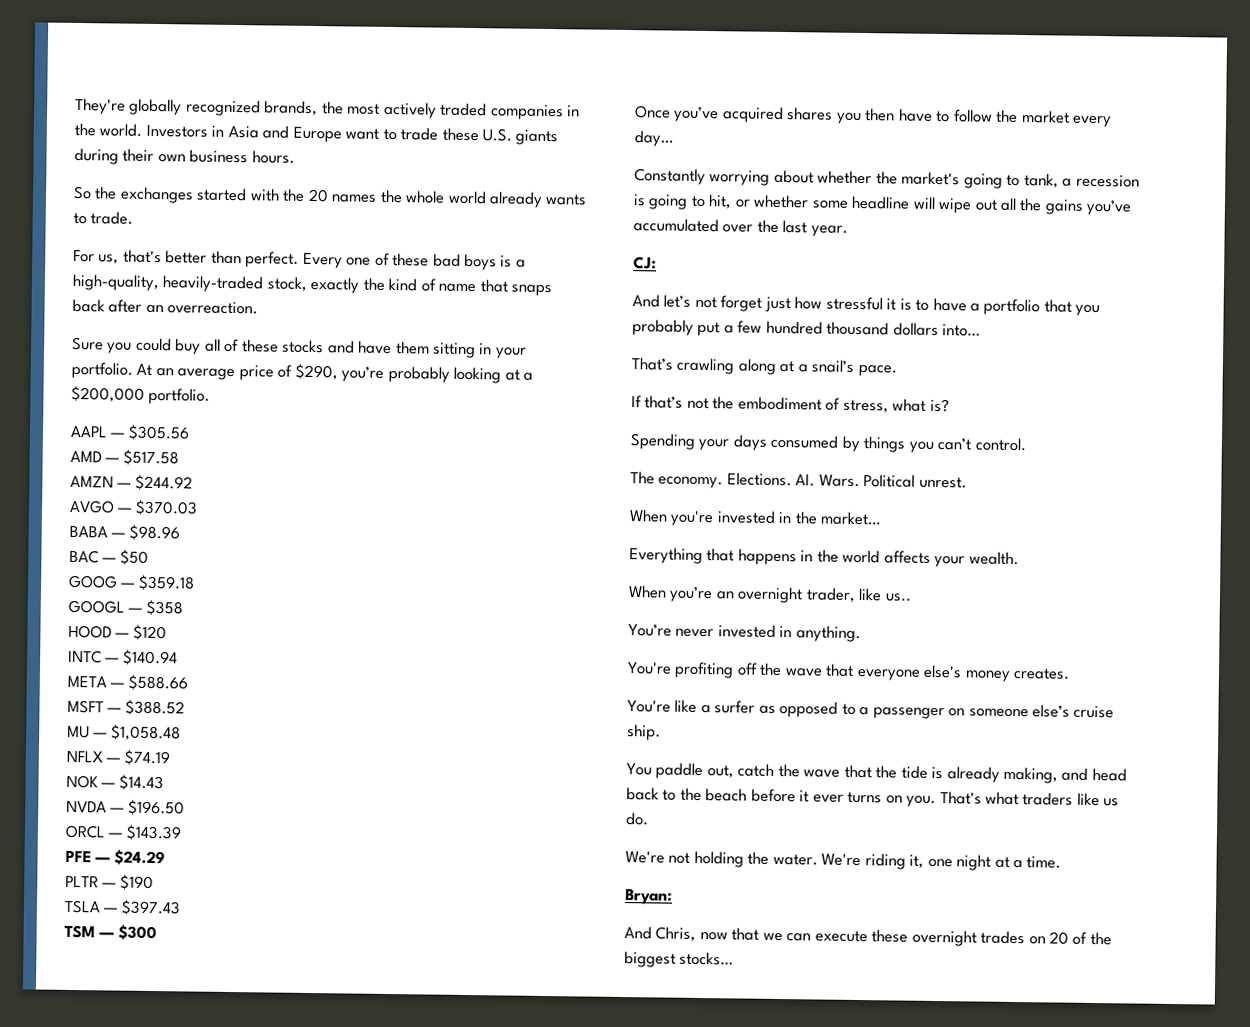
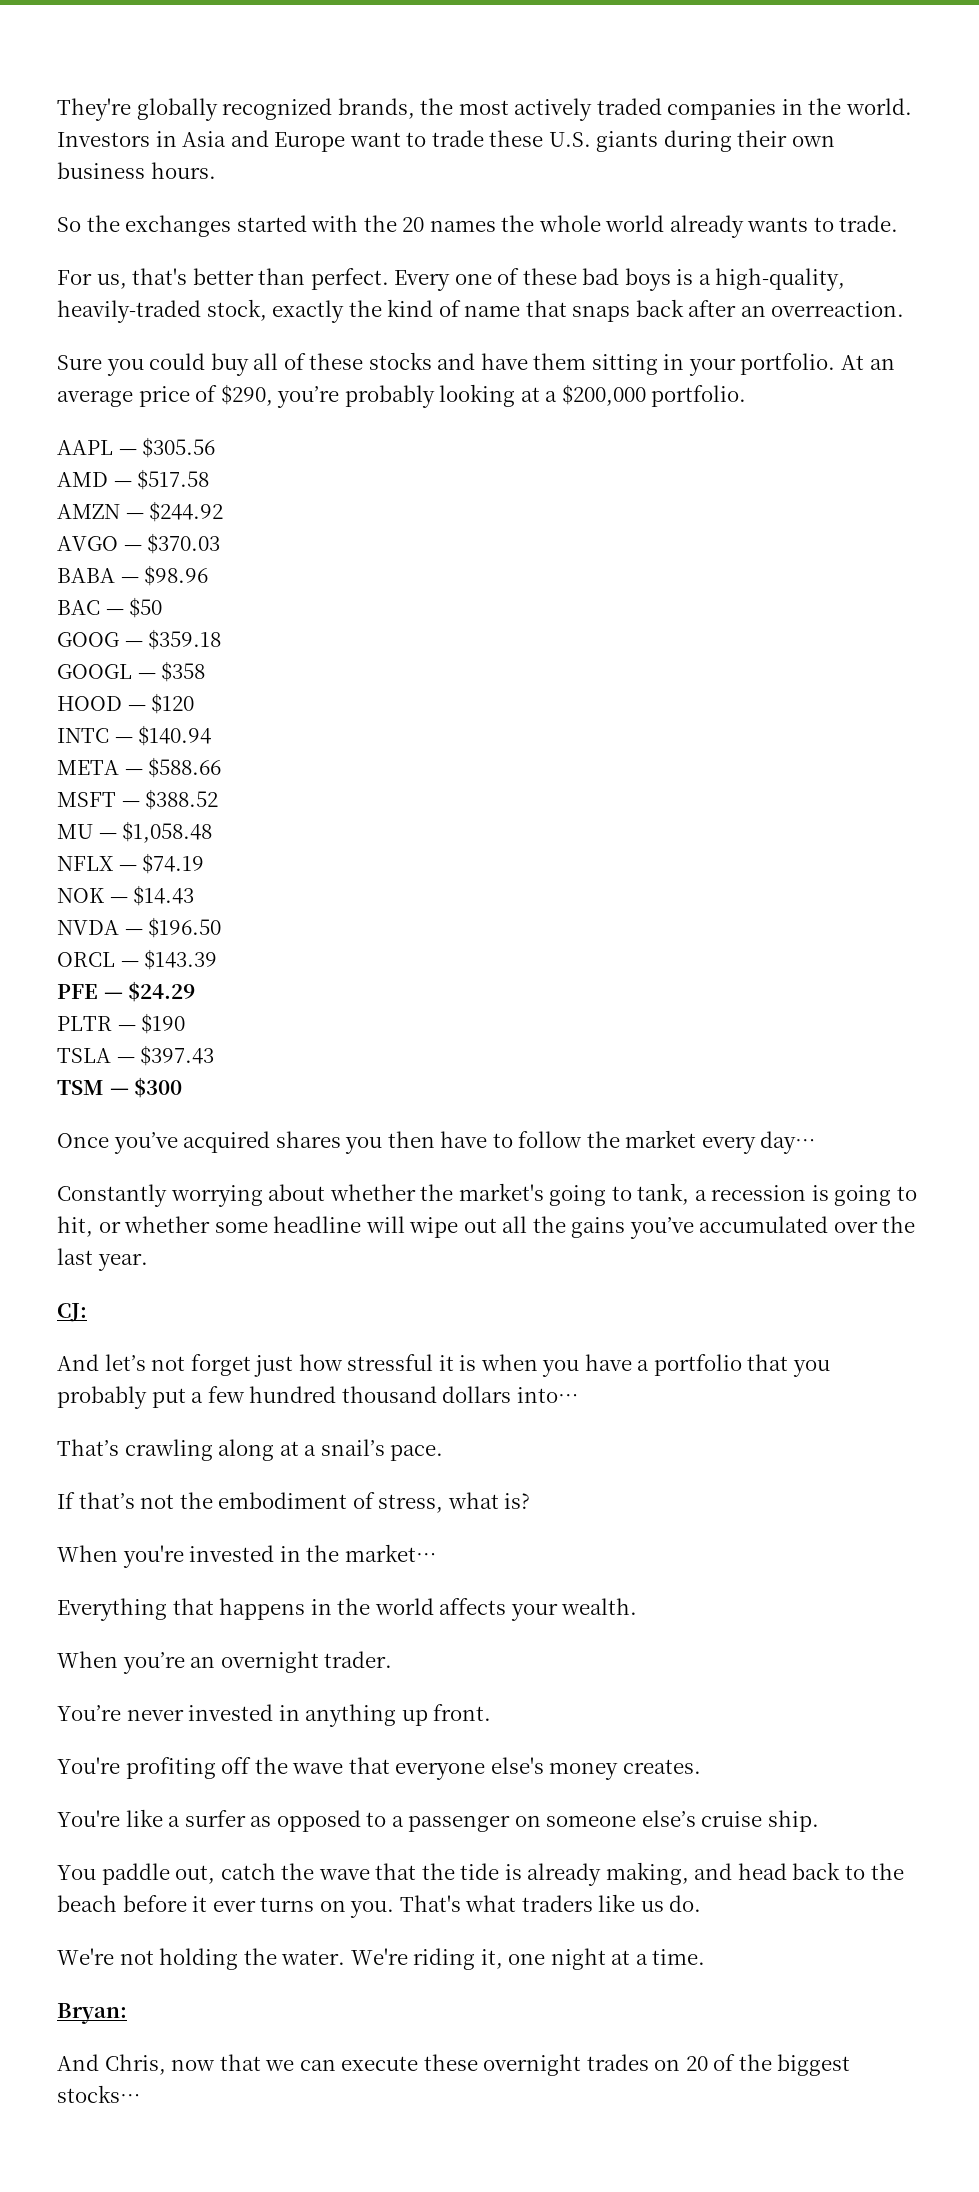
[915,299,930,311] to -> [480,1354,580,1377] when you
[630,433,1026,453] [630,471,967,489] // Spending your days consumed by things you can’t control. // The economy. Elections. AI. Wars. Political unrest. -> (531, 1501) none
[805,587,912,603] trader, like us.. -> [324,1651,393,1668] trader.
[795,625,861,643] anything. -> [305,1704,492,1727] anything up front.

